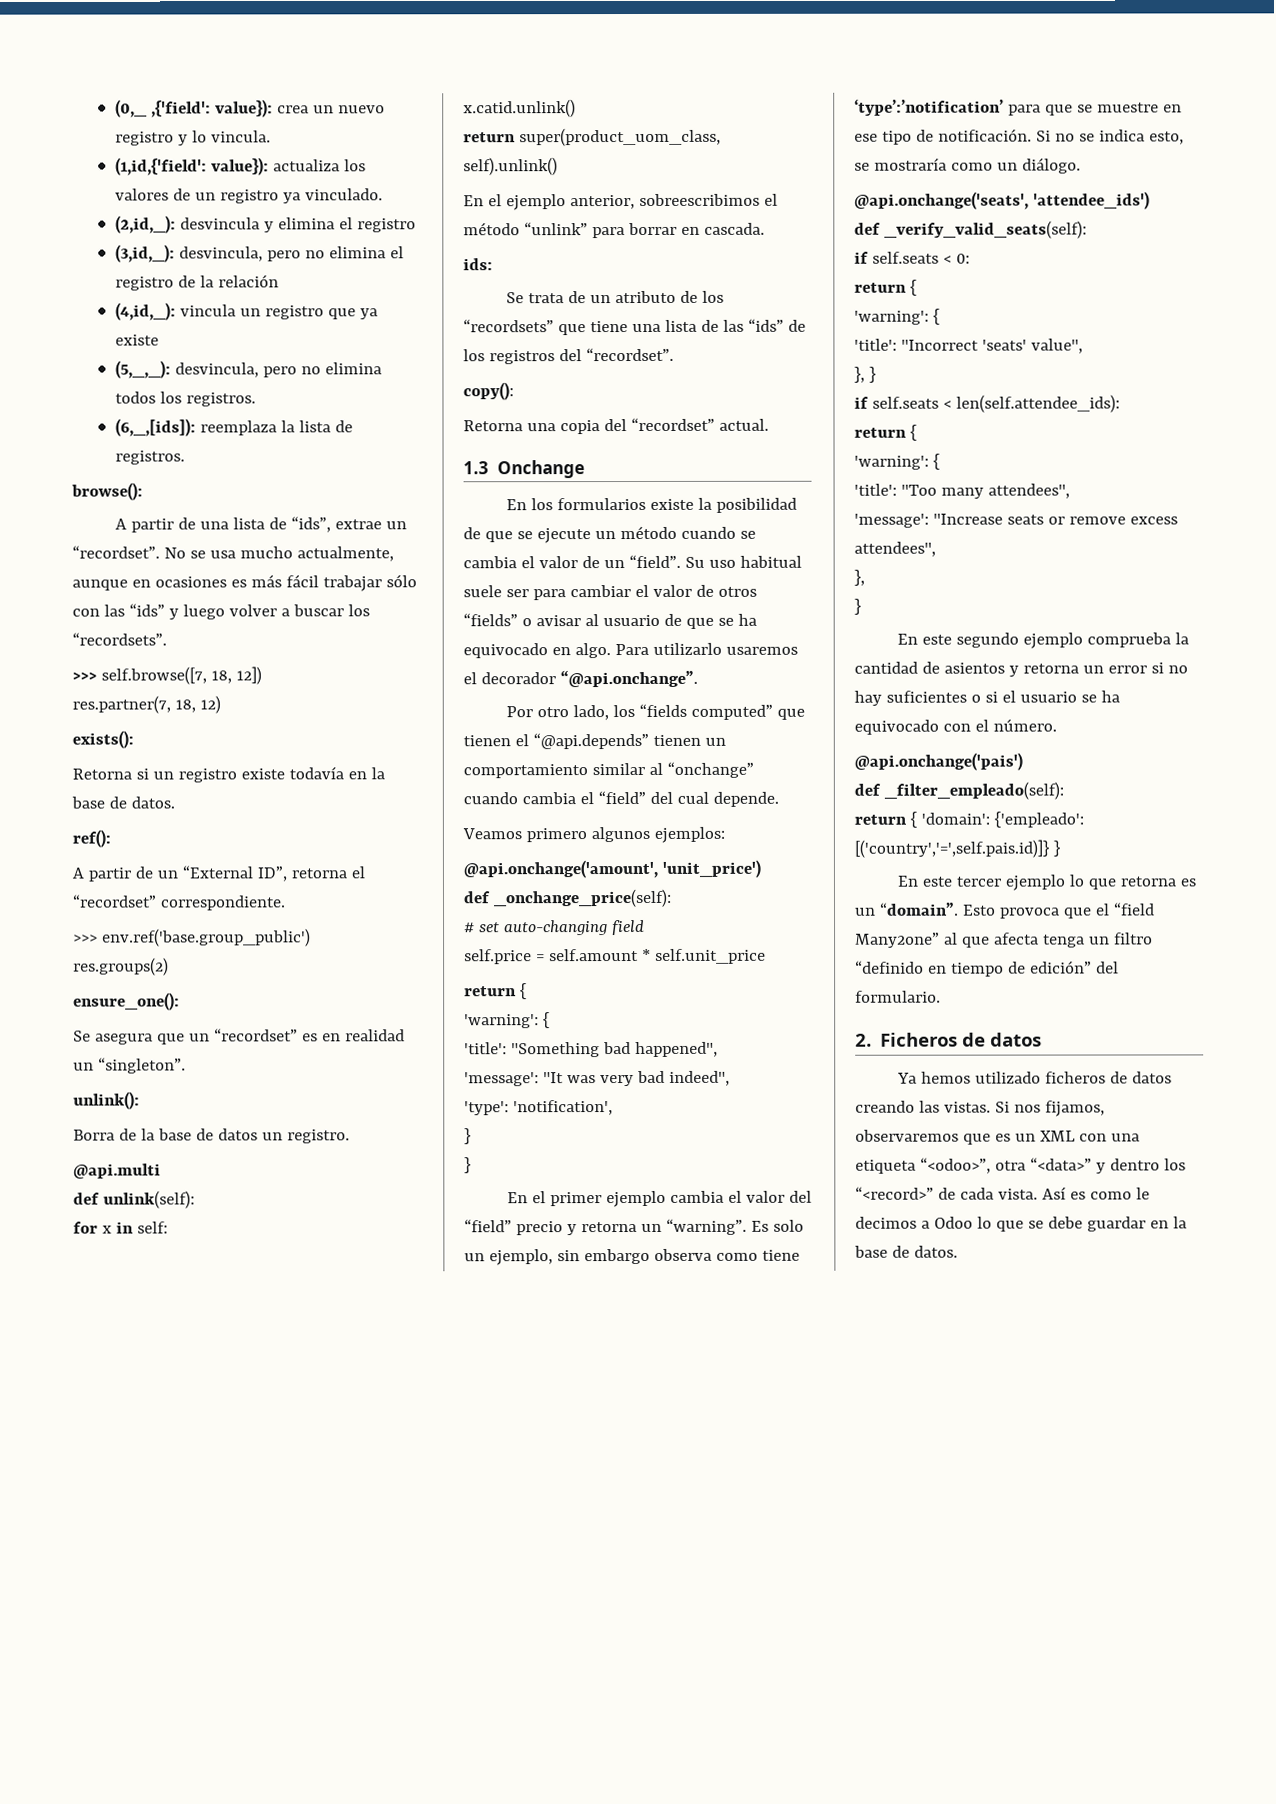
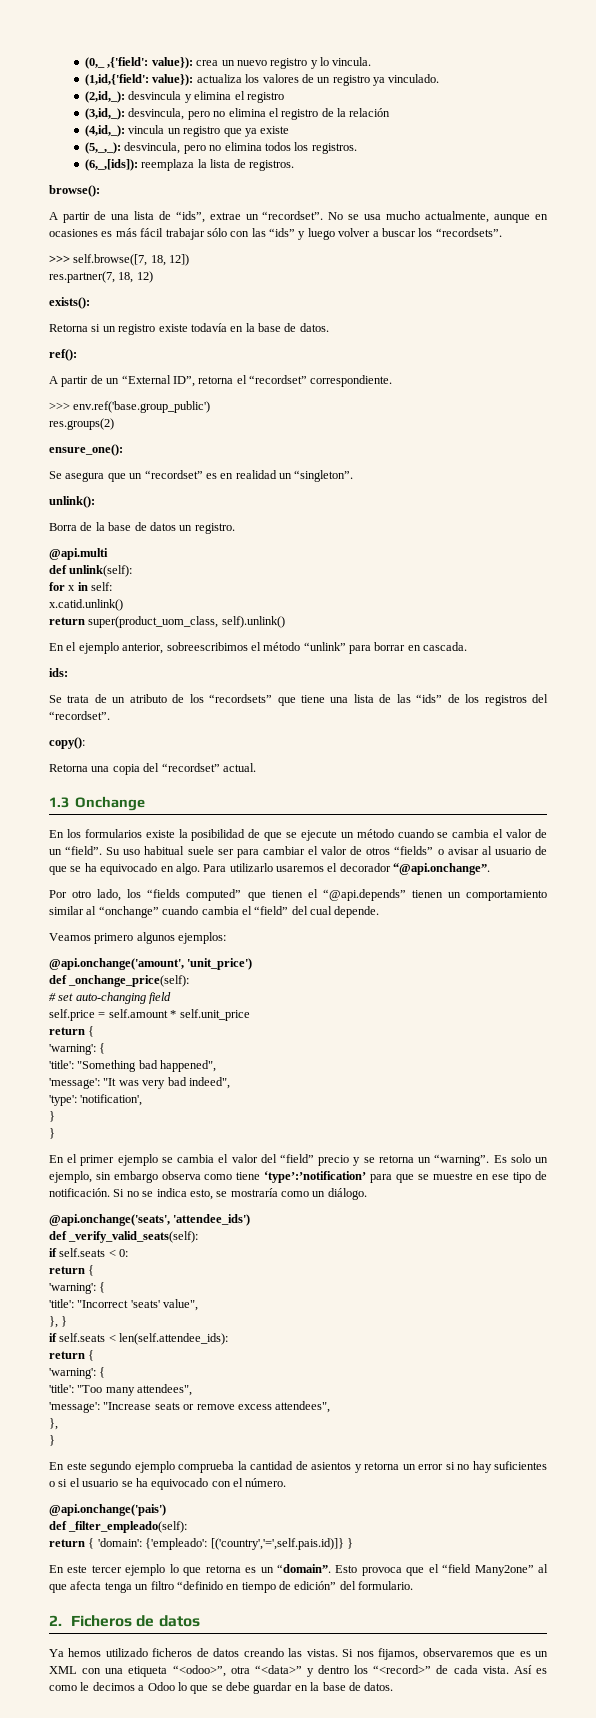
(667, 1199) none -> [161,1157,173,1163] se
(577, 1230) none -> [363,1157,375,1163] se

